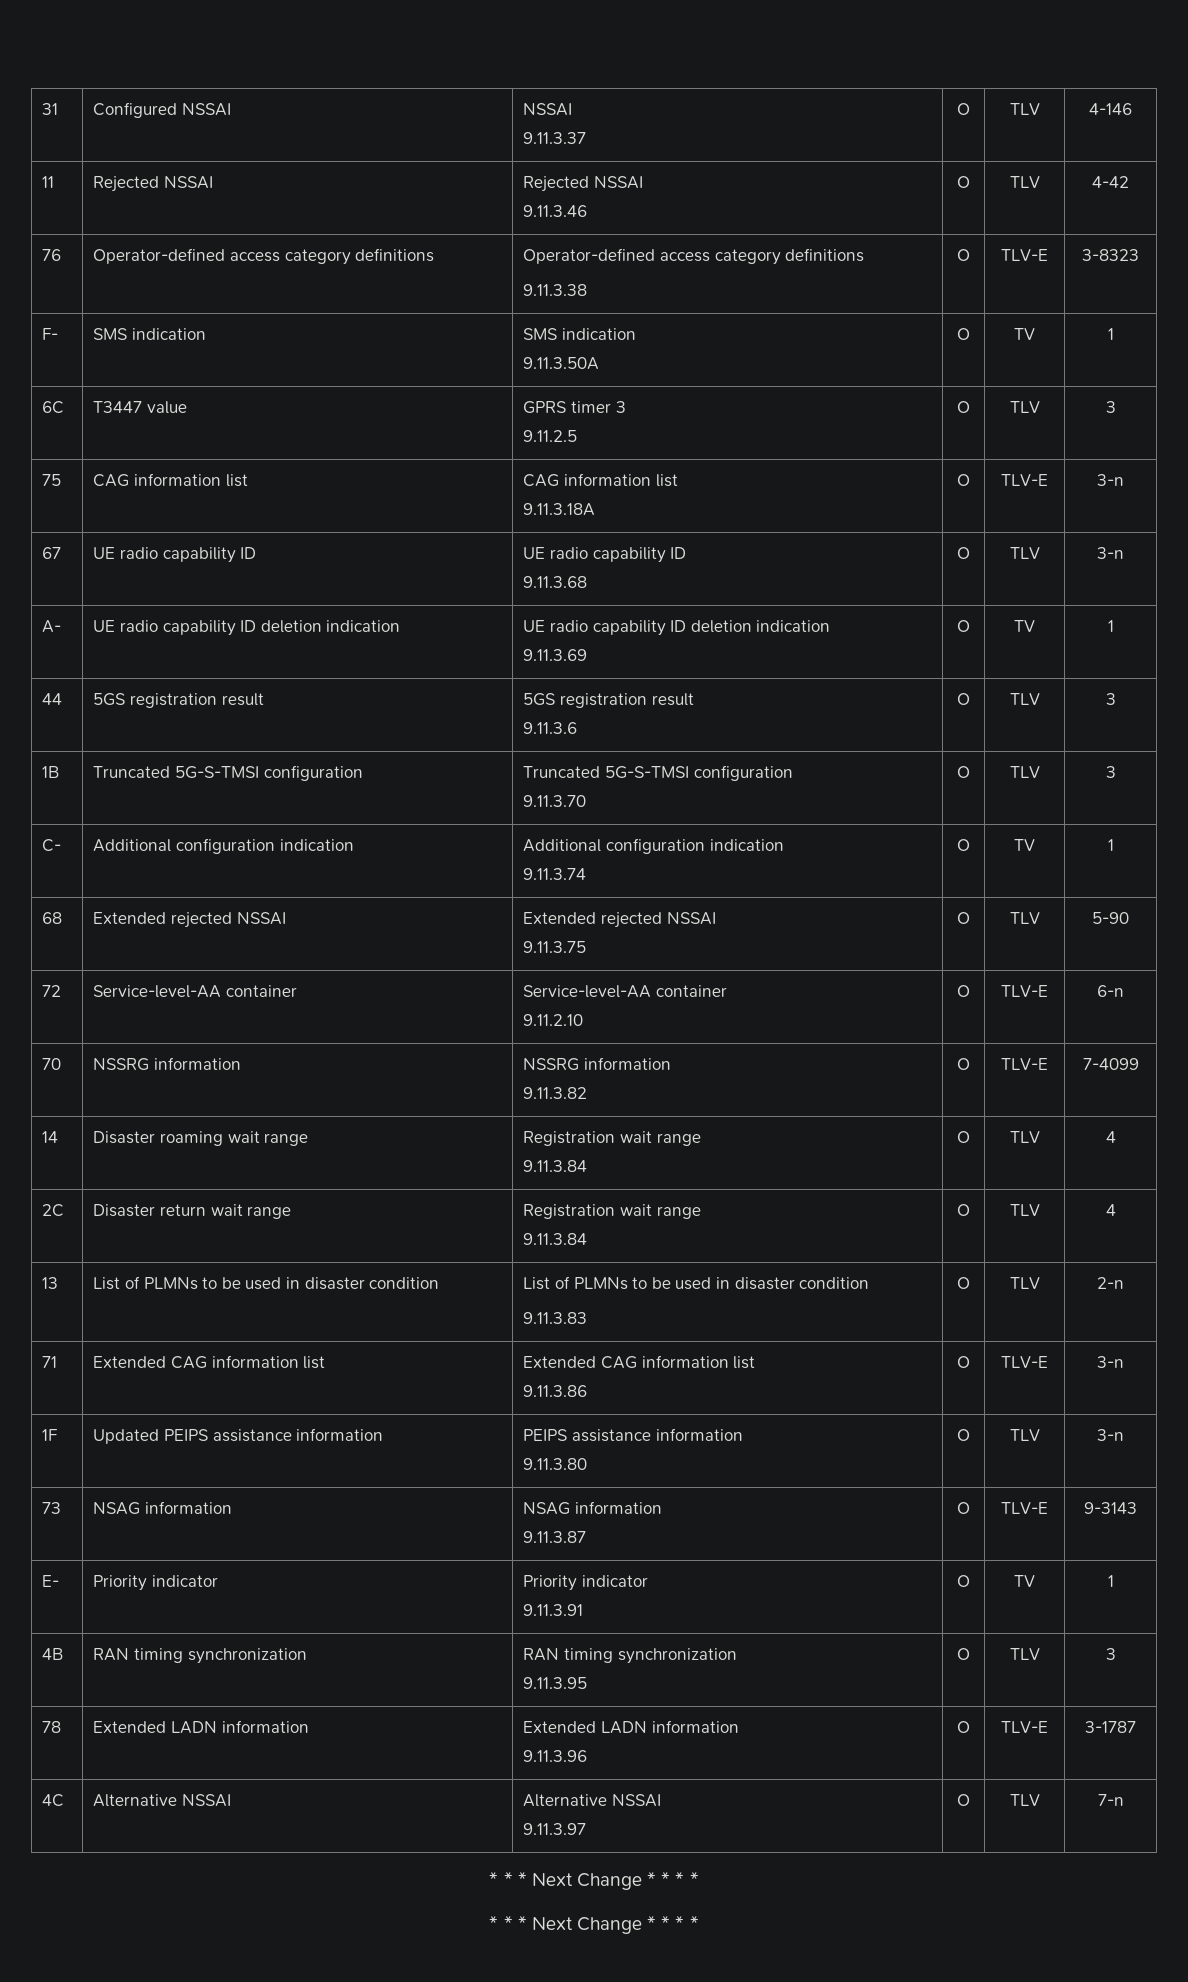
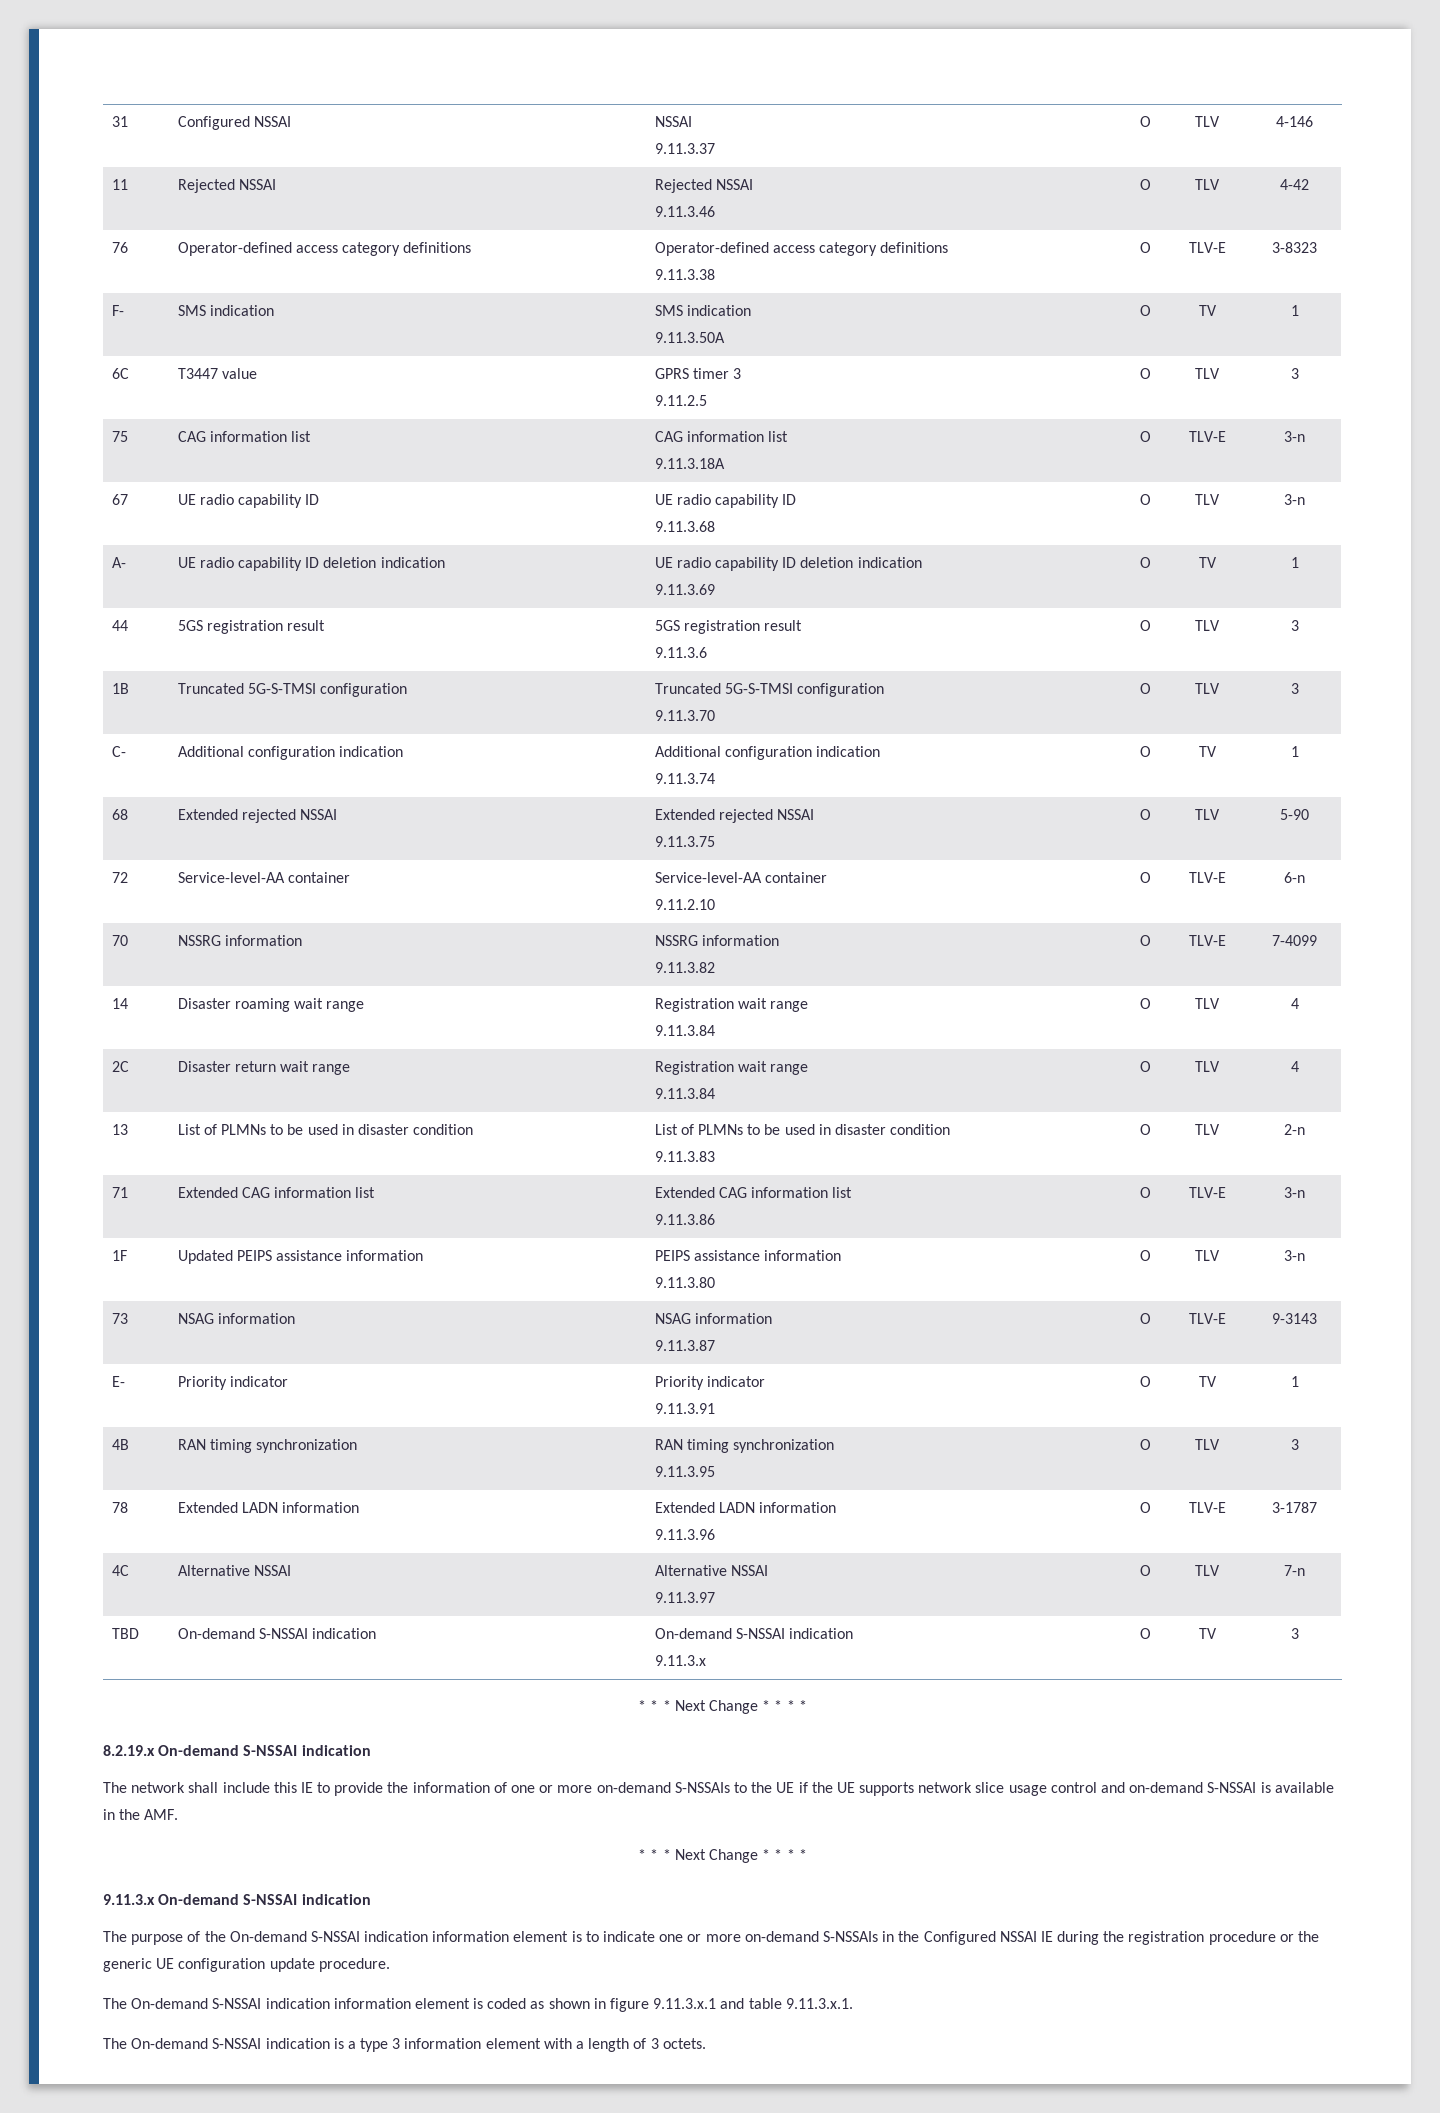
[489,1872,699,1890] [489,1916,699,1934] // * * * Next Change * * * * // * * * Next Change * * * * -> [111,1628,139,1639] [177,1628,377,1639] [654,1628,854,1639] [654,1655,706,1666] [1139,1628,1151,1639] [1198,1628,1217,1639] [1290,1628,1299,1639] [638,1700,807,1714] [103,1745,371,1756] [103,1782,1334,1796] [103,1809,179,1820] [638,1849,807,1863] [103,1894,371,1905] [103,1931,1319,1945] [103,1958,390,1972] [103,1998,853,2012] [103,2038,706,2052] // TBD | On-demand S-NSSAI indication | On-demand S-NSSAI indication // 9.11.3.x | O | TV | 3 // * * * Next Change * * * * // 8.2.19.x On-demand S-NSSAI indication // The network shall include this IE to provide the information of one or more on-demand S-NSSAIs to the UE if the UE supports network slice usage control and on-demand S-NSSAI is available in the AMF. // * * * Next Change * * * * // 9.11.3.x On-demand S-NSSAI indication // The purpose of the On-demand S-NSSAI indication information element is to indicate one or more on-demand S-NSSAIs in the Configured NSSAI IE during the registration procedure or the generic UE configuration update procedure. // The On-demand S-NSSAI indication information element is coded as shown in figure 9.11.3.x.1 and table 9.11.3.x.1. // The On-demand S-NSSAI indication is a type 3 information element with a length of 3 octets.

